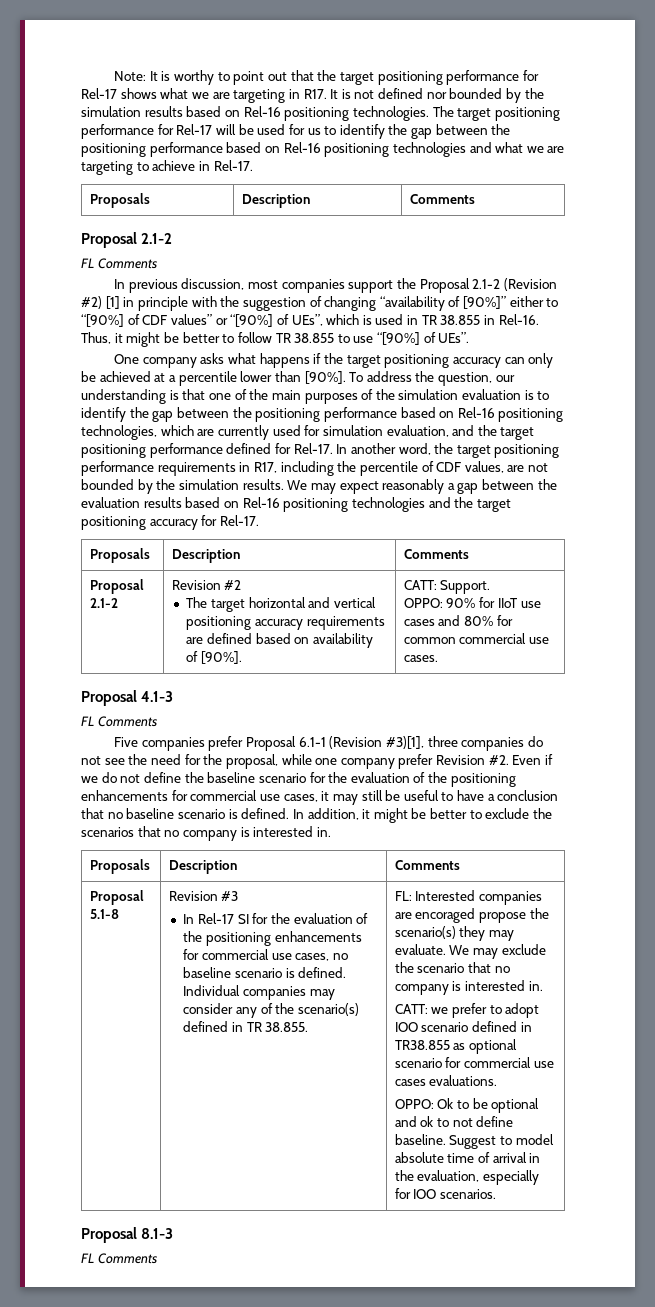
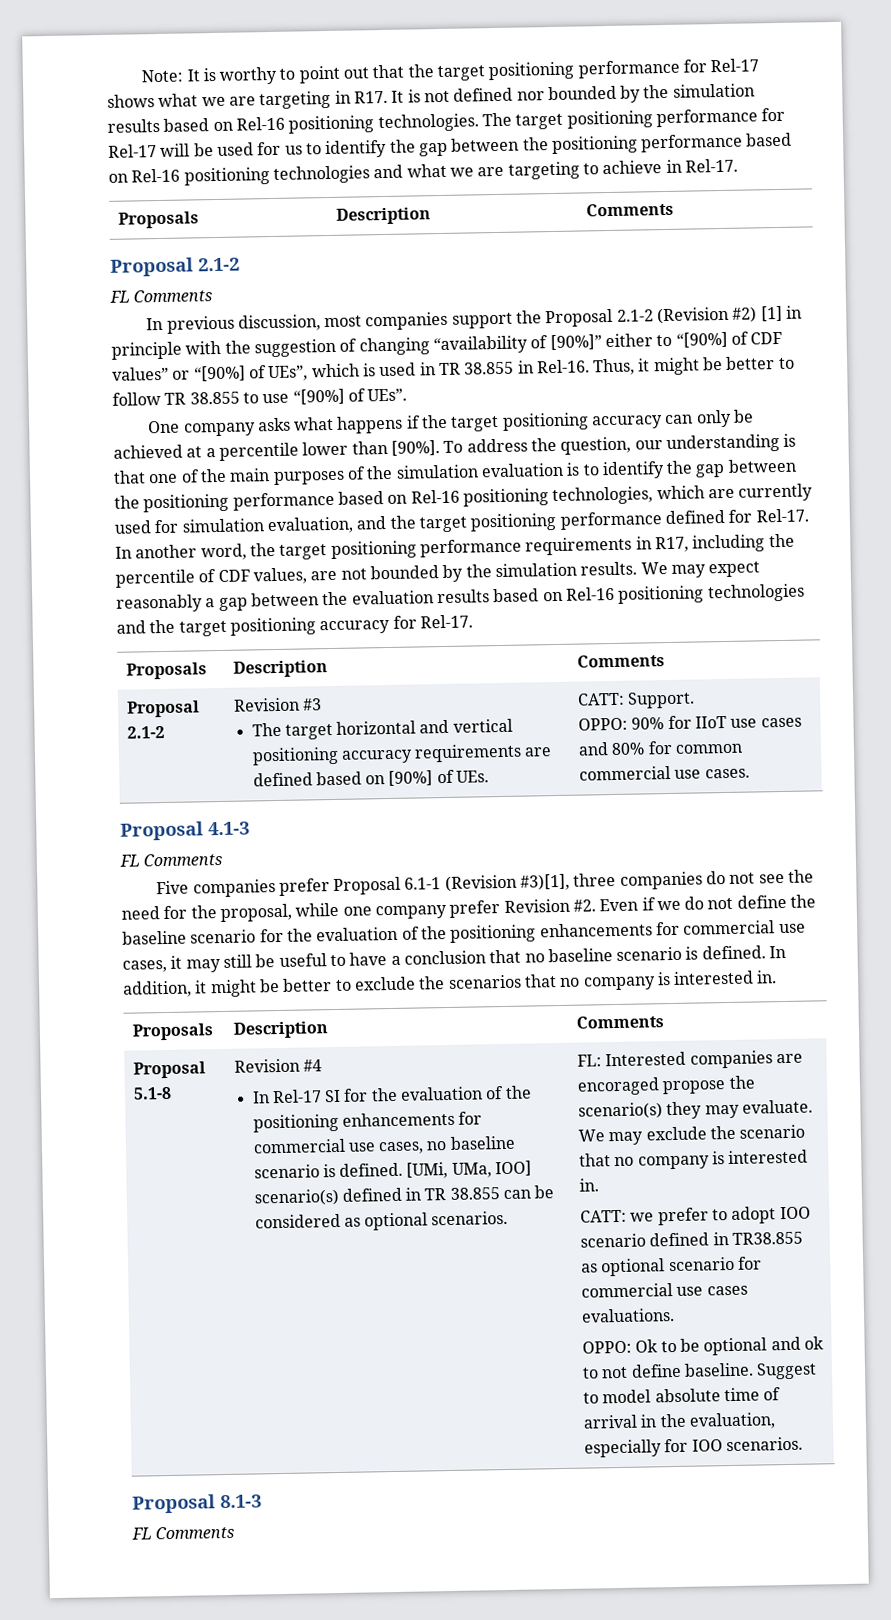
[224,580,242,590] #2 -> [302,698,323,711] #3
[312,633,373,648] [186,651,243,664] availability of [90%]. -> [388,769,490,787] [90%] of UEs.
[221,891,239,901] #3 -> [303,1059,323,1072] #4
[183,985,335,1000] [183,1003,359,1018] [183,1021,309,1032] Individual companies may consider any of the scenario(s) defined in TR 38.855. -> [406,1160,533,1179] [253,1185,555,1207] [254,1210,509,1231] [UMi, UMa, IOO] scenario(s) defined in TR 38.855 can be considered as optional scenarios.

